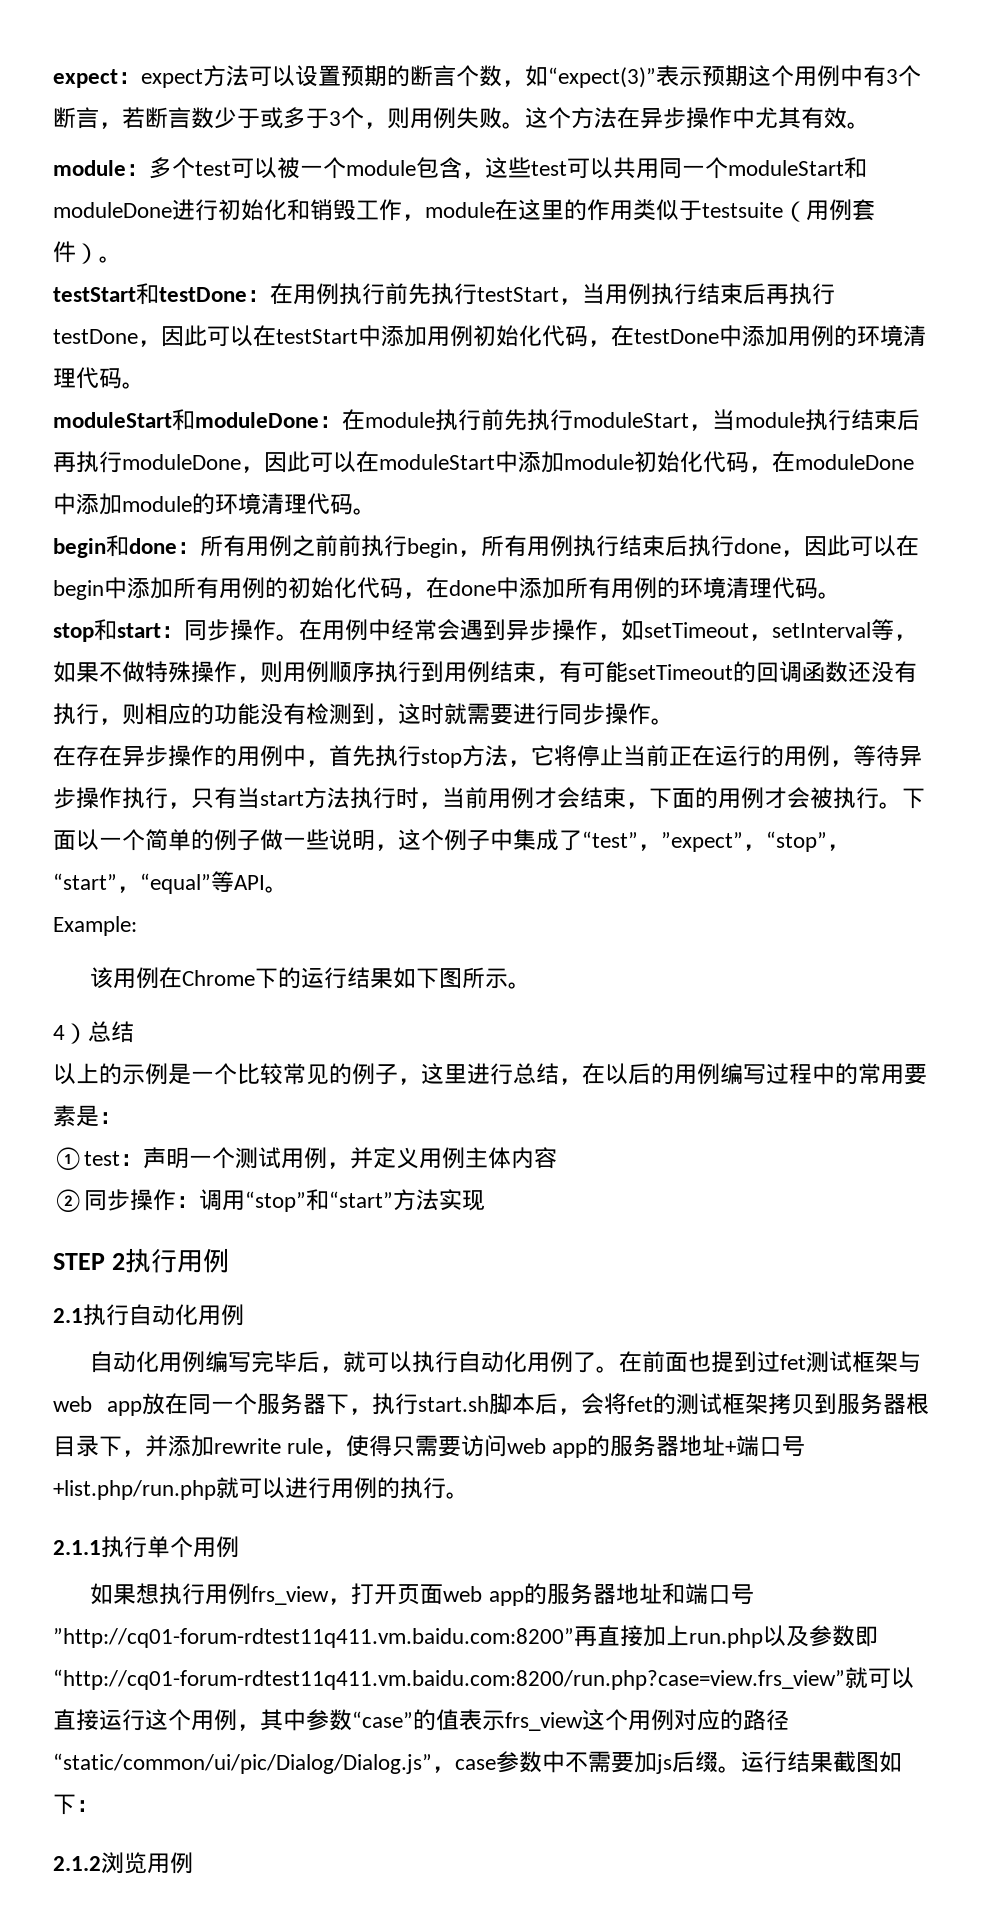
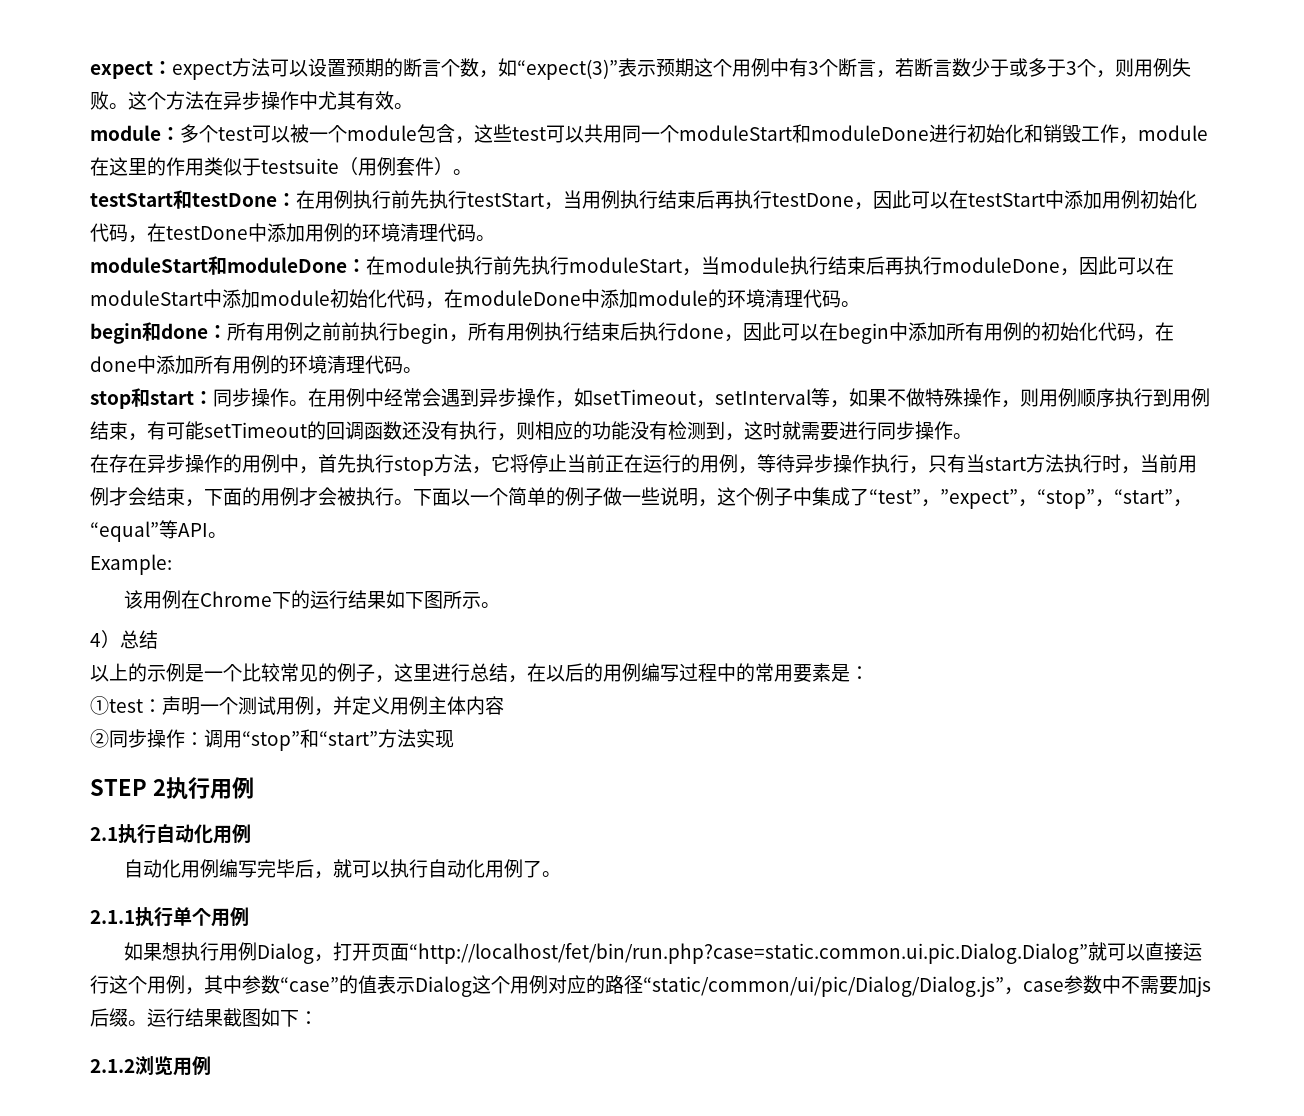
[619,1351,922,1373] [53,1393,929,1416] [53,1435,806,1458] [53,1477,469,1500] 在前面也提到过fet测试框架与web app放在同一个服务器下，执行start.sh脚本后，会将fet的测试框架拷贝到服务器根目录下，并添加rewrite rule，使得只需要访问web app的服务器地址+端口号+list.php/run.php就可以进行用例的执行。 -> (562, 874) none
[251,1586,330,1605] frs_view -> [257,943,315,964] Dialog
[443,1583,754,1606] [53,1625,878,1648] [53,1669,845,1690] web app的服务器地址和端口号”http://cq01-forum-rdtest11q411.vm.baidu.com:8200”再直接加上run.php以及参数即“http://cq01-forum-rdtest11q411.vm.baidu.com:8200/run.php?case=view.frs_view” -> [409,943,1089,964] “http://localhost/fet/bin/run.php?case=static.common.ui.pic.Dialog.Dialog”
[505,1712,583,1731] frs_view -> [415,976,472,997] Dialog

